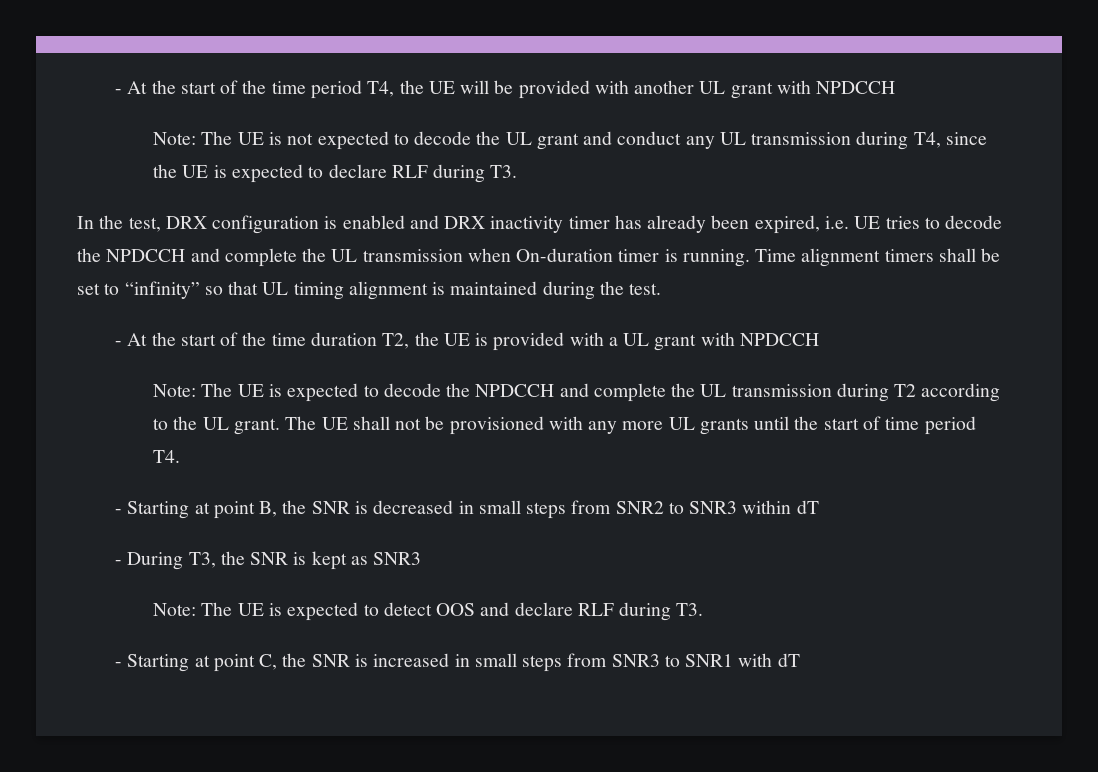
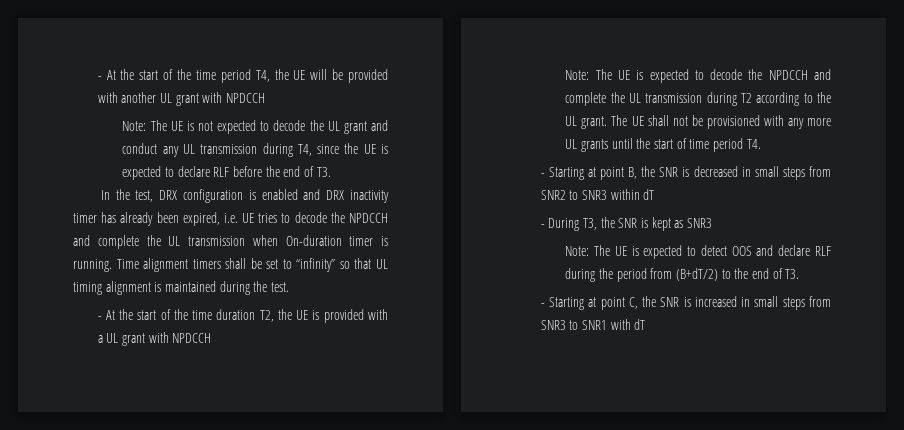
[433,164,486,183] during -> [232,166,314,177] before the end of
(672, 611) none -> [598,268,783,282] the period from (B+dT/2) to the end of

